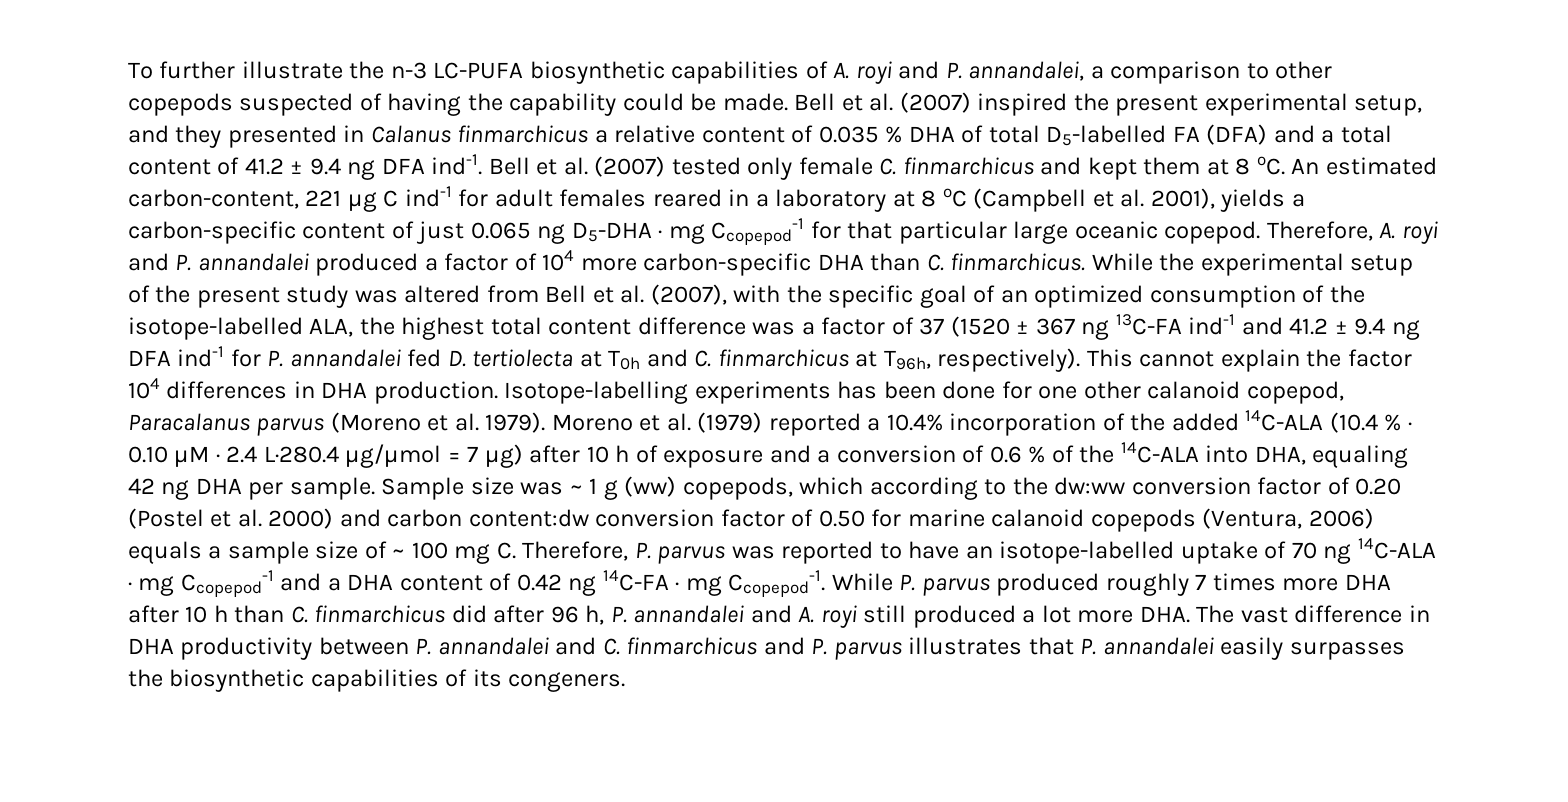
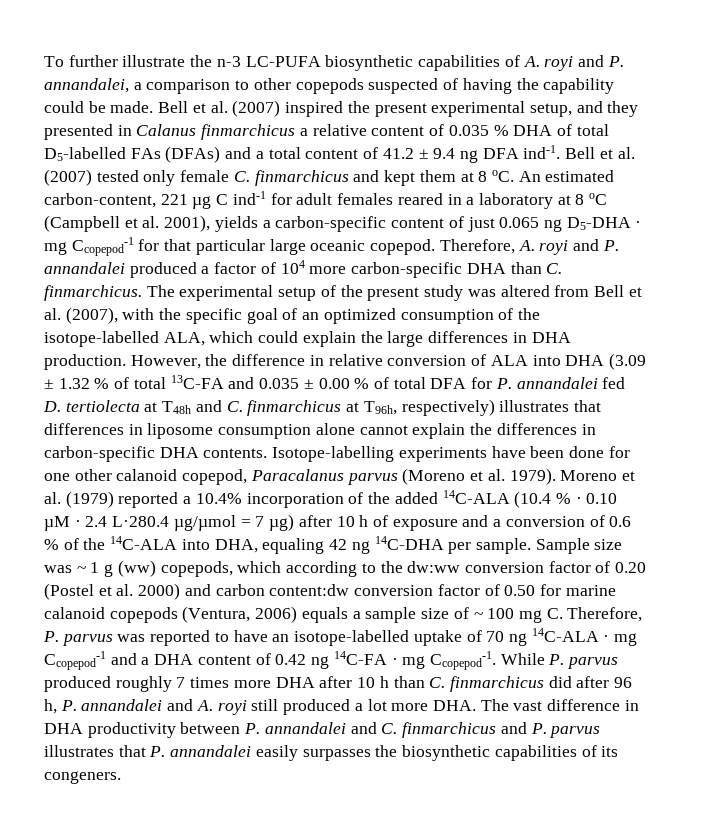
[1172,124,1268,145] FA (DFA) -> [130,146,221,163] FAs (DFAs)
[1091,253,1195,271] While the -> [146,285,175,297] The
[359,314,1420,340] [128,346,225,367] the highest total content difference was a factor of 37 (1520 ± 367 ng 13C-FA ind-1 and 41.2 ± 9.4 ng DFA ind-1 -> [209,331,571,347] [44,353,646,370] [44,375,467,389] which could explain the large differences in DHA production. However, the difference in relative conversion of ALA into DHA (3.09 ± 1.32 % of total 13C-FA and 0.035 ± 0.00 % of total DFA
[608,350,641,370] T0h -> [162,401,192,414] T48h
[937,348,1412,372] [128,378,498,404] respectively). This cannot explain the factor 104 differences in DHA production. -> [401,399,601,416] [44,423,596,439] [44,446,268,462] respectively) illustrates that differences in liposome consumption alone cannot explain the differences in carbon-specific DHA contents.
[837,381,878,399] has -> [491,446,526,458] have
[195,478,242,494] DHA -> [374,536,444,550] 14C-DHA

